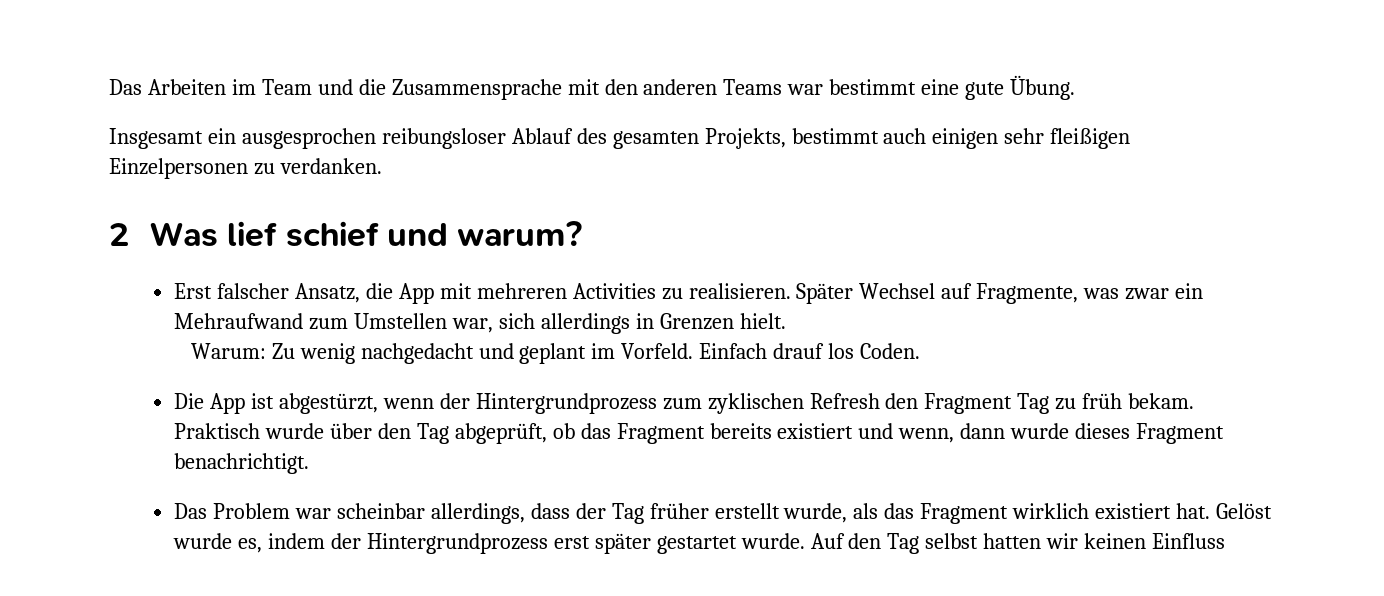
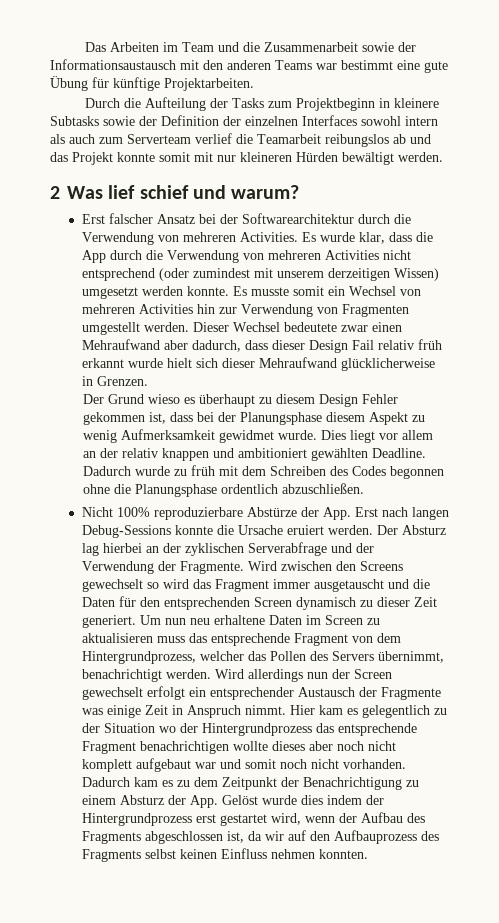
[391,79,562,100] Zusammensprache -> [264,42,417,52] [50,59,176,70] Zusammenarbeit sowie der Informationsaustausch
[1010,75,1076,100] [109,128,1131,149] [109,158,382,179] Übung. // Insgesamt ein ausgesprochen reibungsloser Ablauf des gesamten Projekts, bestimmt auch einigen sehr fleißigen Einzelpersonen zu verdanken. -> [50,76,254,91] [85,97,440,111] [50,115,438,126] [50,133,431,147] [50,152,443,165] Übung für künftige Projektarbeiten. // Durch die Aufteilung der Tasks zum Projektbeginn in kleinere Subtasks sowie der Definition der einzelnen Interfaces sowohl intern als auch zum Serverteam verlief die Teamarbeit reibungslos ab und das Projekt konnte somit mit nur kleineren Hürden bewältigt werden.
[294,283,1204,304] [174,313,786,334] [190,343,921,364] [174,393,1195,414] [174,423,1225,444] [174,453,310,474] [174,503,1211,524] Ansatz, die App mit mehreren Activities zu realisieren. Später Wechsel auf Fragmente, was zwar ein Mehraufwand zum Umstellen war, sich allerdings in Grenzen hielt. // Warum: Zu wenig nachgedacht und geplant im Vorfeld. Einfach drauf los Coden. // Die App ist abgestürzt, wenn der Hintergrundprozess zum zyklischen Refresh den Fragment Tag zu früh bekam. Praktisch wurde über den Tag abgeprüft, ob das Fragment bereits existiert und wenn, dann wurde dieses Fragment benachrichtigt. // Das Problem war scheinbar allerdings, dass der Tag früher erstellt wurde, als das Fragment wirklich existiert hat. -> [156,213,411,224] [81,232,433,245] [81,250,411,263] [81,268,439,281] [81,286,421,299] [81,304,409,317] [81,322,402,335] [81,339,442,353] [81,357,435,371] [81,376,148,386] [82,394,398,407] [82,412,425,425] [82,429,433,443] [82,448,426,461] [82,465,444,479] [82,483,364,497] [81,507,449,520] [81,525,446,538] [81,542,374,556] [81,561,403,574] [81,579,430,592] [81,596,437,610] [81,615,380,628] [81,633,401,646] [81,651,444,664] [81,669,392,682] [81,686,441,700] [81,705,447,718] [81,723,417,736] [81,741,396,754] [81,758,406,772] [81,777,419,790] [81,795,218,808] Ansatz bei der Softwarearchitektur durch die Verwendung von mehreren Activities. Es wurde klar, dass die App durch die Verwendung von mehreren Activities nicht entsprechend (oder zumindest mit unserem derzeitigen Wissen) umgesetzt werden konnte. Es musste somit ein Wechsel von mehreren Activities hin zur Verwendung von Fragmenten umgestellt werden. Dieser Wechsel bedeutete zwar einen Mehraufwand aber dadurch, dass dieser Design Fail relativ früh erkannt wurde hielt sich dieser Mehraufwand glücklicherweise in Grenzen. // Der Grund wieso es überhaupt zu diesem Design Fehler gekommen ist, dass bei der Planungsphase diesem Aspekt zu wenig Aufmerksamkeit gewidmet wurde. Dies liegt vor allem an der relativ knappen und ambitioniert gewählten Deadline. Dadurch wurde zu früh mit dem Schreiben des Codes begonnen ohne die Planungsphase ordentlich abzuschließen. // Nicht 100% reproduzierbare Abstürze der App. Erst nach langen Debug-Sessions konnte die Ursache eruiert werden. Der Absturz lag hierbei an der zyklischen Serverabfrage und der Verwendung der Fragmente. Wird zwischen den Screens gewechselt so wird das Fragment immer ausgetauscht und die Daten für den entsprechenden Screen dynamisch zu dieser Zeit generiert. Um nun neu erhaltene Daten im Screen zu aktualisieren muss das entsprechende Fragment von dem Hintergrundprozess, welcher das Pollen des Servers übernimmt, benachrichtigt werden. Wird allerdings nun der Screen gewechselt erfolgt ein entsprechender Austausch der Fragmente was einige Zeit in Anspruch nimmt. Hier kam es gelegentlich zu der Situation wo der Hintergrundprozess das entsprechende Fragment benachrichtigen wollte dieses aber noch nicht komplett aufgebaut war und somit noch nicht vorhanden. Dadurch kam es zu dem Zeitpunkt der Benachrichtigung zu einem Absturz der App.
[238,538,263,553] es, -> [300,795,323,805] dies
[594,533,1226,554] später gestartet wurde. Auf den Tag selbst hatten wir keinen Einfluss -> [219,812,425,826] [81,830,439,844] [81,848,368,862] gestartet wird, wenn der Aufbau des Fragments abgeschlossen ist, da wir auf den Aufbauprozess des Fragments selbst keinen Einfluss nehmen konnten.

